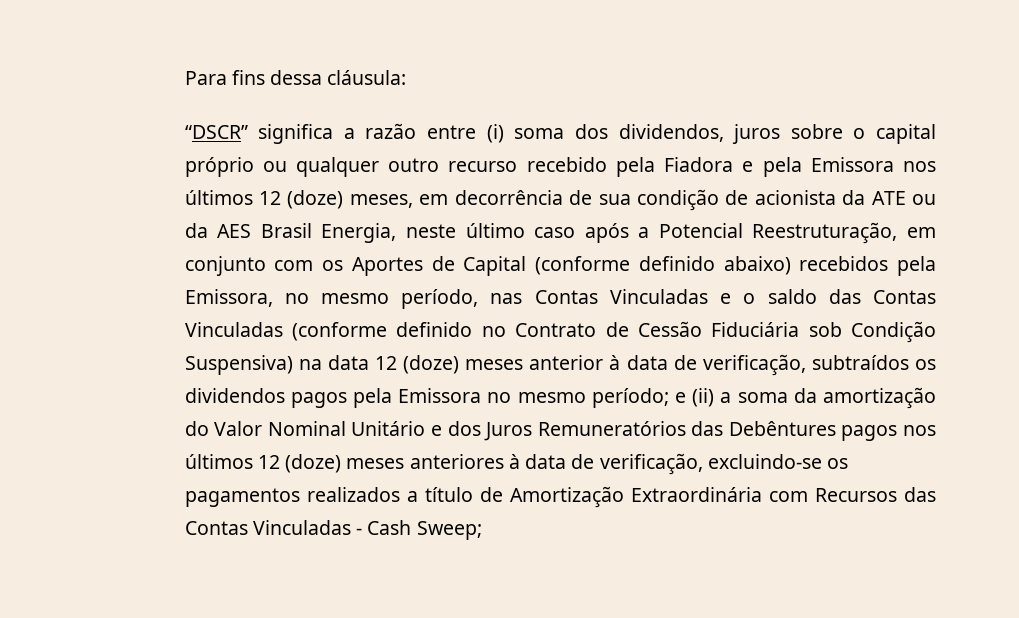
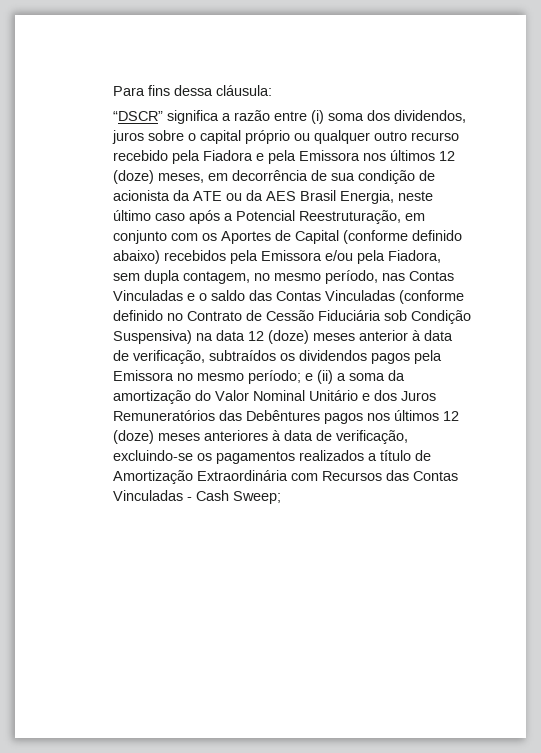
[184,289,273,307] Emissora, -> [261,250,442,264] [113,270,251,284] Emissora e/ou pela Fiadora, sem dupla contagem,

